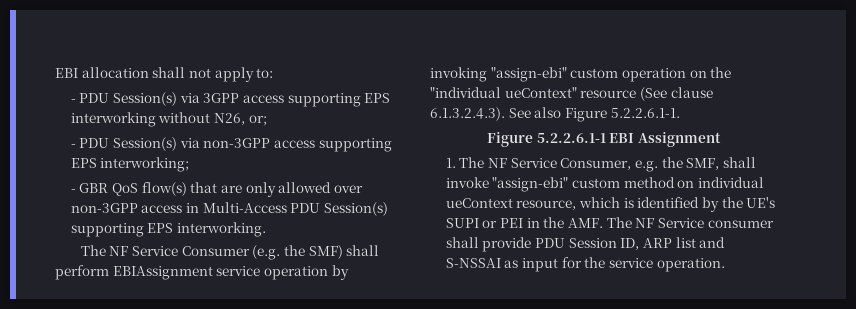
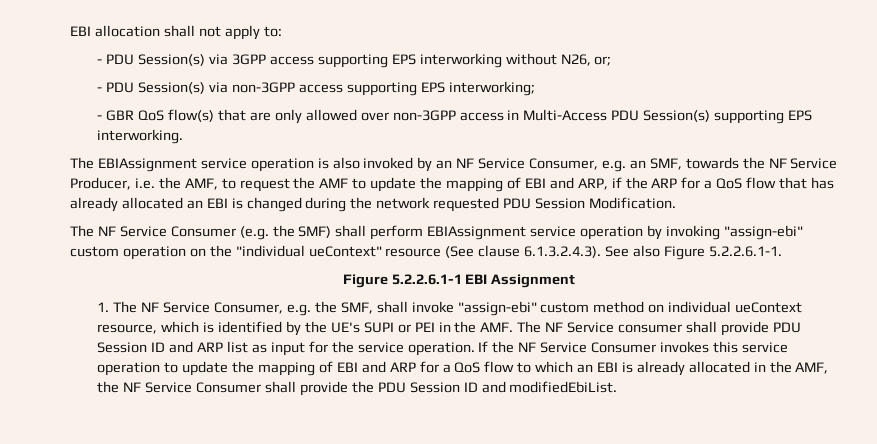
(267, 229) none -> [70,157,838,172] [70,177,834,192] [70,197,676,212] // The EBIAssignment service operation is also invoked by an NF Service Consumer, e.g. an SMF, towards the NF Service Producer, i.e. the AMF, to request the AMF to update the mapping of EBI and ARP, if the ARP for a QoS flow that has already allocated an EBI is changed during the network requested PDU Session Modification.
[620,237,726,250] [445,258,501,268] ID, ARP list and S-NSSAI -> [151,341,249,353] ID and ARP list
(725, 265) none -> [478,341,788,353] [97,361,829,376] [97,381,618,396] If the NF Service Consumer invokes this service operation to update the mapping of EBI and ARP for a QoS flow to which an EBI is already allocated in the AMF, the NF Service Consumer shall provide the PDU Session ID and modifiedEbiList.

